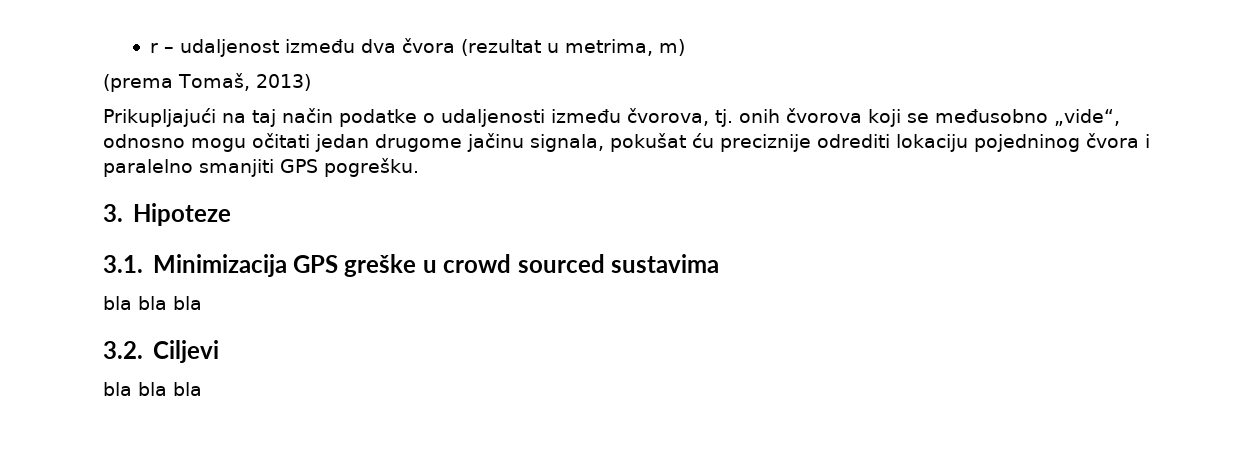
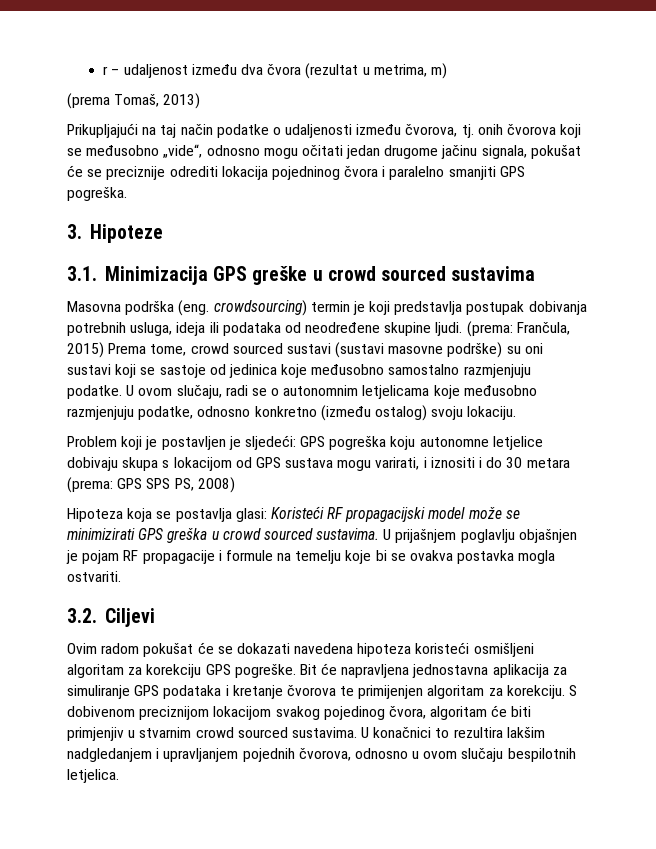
[692,133,714,148] ću -> [67,165,103,177] će se
[896,134,968,152] lokaciju -> [221,166,268,180] lokacija
[324,158,419,177] pogrešku. -> [67,187,127,201] pogreška.
[103,296,202,310] [103,340,219,363] [103,382,202,396] bla bla bla // 3.2. Ciljevi // bla bla bla -> [67,300,587,316] [67,321,570,337] [67,342,543,358] [67,364,531,378] [67,385,537,399] [67,405,517,421] [67,435,543,450] [67,457,570,471] [67,477,235,493] [67,506,520,522] [67,527,577,543] [66,550,556,564] [67,571,121,582] [67,608,155,627] [67,642,534,657] [67,663,567,678] [67,685,578,699] [67,705,532,720] [67,727,545,741] [67,748,576,762] [67,769,119,783] Masovna podrška (eng. crowdsourcing) termin je koji predstavlja postupak dobivanja potrebnih usluga, ideja ili podataka od neodređene skupine ljudi. (prema: Frančula, 2015) Prema tome, crowd sourced sustavi (sustavi masovne podrške) su oni sustavi koji se sastoje od jedinica koje međusobno samostalno razmjenjuju podatke. U ovom slučaju, radi se o autonomnim letjelicama koje međusobno razmjenjuju podatke, odnosno konkretno (između ostalog) svoju lokaciju. // Problem koji je postavljen je sljedeći: GPS pogreška koju autonomne letjelice dobivaju skupa s lokacijom od GPS sustava mogu varirati, i iznositi i do 30 metara (prema: GPS SPS PS, 2008) // Hipoteza koja se postavlja glasi: Koristeći RF propagacijski model može se minimizirati GPS greška u crowd sourced sustavima. U prijašnjem poglavlju objašnjen je pojam RF propagacije i formule na temelju koje bi se ovakva postavka mogla ostvariti. // 3.2. Ciljevi // Ovim radom pokušat će se dokazati navedena hipoteza koristeći osmišljeni algoritam za korekciju GPS pogreške. Bit će napravljena jednostavna aplikacija za simuliranje GPS podataka i kretanje čvorova te primijenjen algoritam za korekciju. S dobivenom preciznijom lokacijom svakog pojedinog čvora, algoritam će biti primjenjiv u stvarnim crowd sourced sustavima. U konačnici to rezultira lakšim nadgledanjem i upravljanjem pojednih čvorova, odnosno u ovom slučaju bespilotnih letjelica.

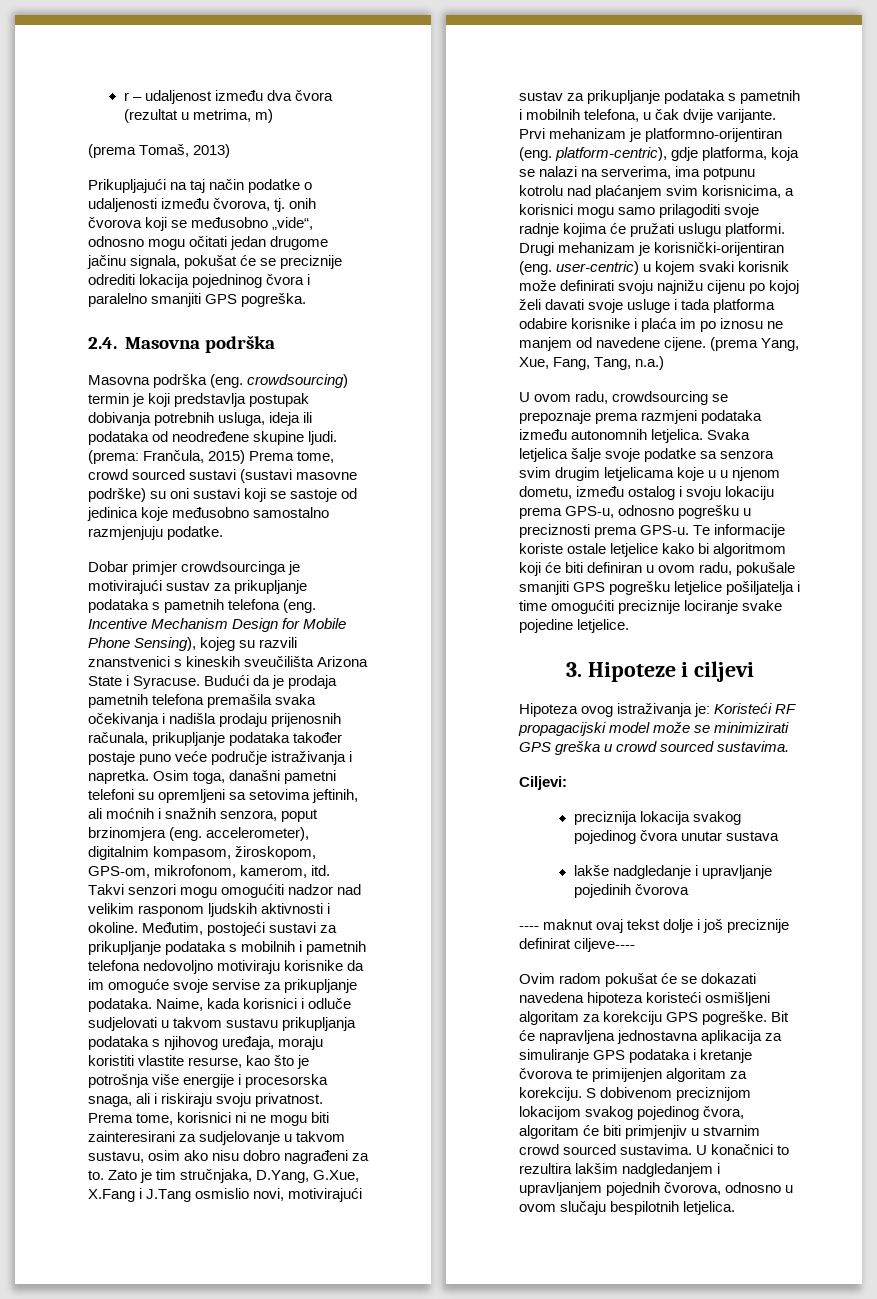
[67,224,163,243] [67,266,536,285] 3. Hipoteze // 3.1. Minimizacija GPS greške u crowd sourced sustavima -> [88,335,275,353] 2.4. Masovna podrška
[126,385,537,399] [67,405,517,421] [67,435,543,450] [67,457,570,471] [67,477,235,493] [67,508,267,522] U ovom slučaju, radi se o autonomnim letjelicama koje međusobno razmjenjuju podatke, odnosno konkretno (između ostalog) svoju lokaciju. // Problem koji je postavljen je sljedeći: GPS pogreška koju autonomne letjelice dobivaju skupa s lokacijom od GPS sustava mogu varirati, i iznositi i do 30 metara (prema: GPS SPS PS, 2008) // Hipoteza koja se postavlja glasi: -> [88,561,301,575] [88,580,308,594] [88,599,317,613] [88,618,347,632] [88,637,298,651] [88,656,369,667] [88,675,338,689] [88,694,317,708] [88,713,342,727] [88,732,343,746] [88,751,353,765] [88,770,337,784] [88,789,359,803] [88,808,319,822] [88,827,310,841] [88,846,317,860] [88,865,331,878] [88,884,362,898] [88,903,331,917] [88,922,338,936] [88,941,367,955] [88,960,365,974] [88,979,358,993] [88,998,352,1012] [88,1017,357,1031] [88,1036,324,1050] [88,1055,310,1069] [88,1074,329,1088] [88,1093,324,1107] [88,1112,330,1126] [88,1131,346,1145] [88,1150,370,1164] [88,1169,360,1183] [88,1188,363,1202] [519,90,801,104] [519,109,777,123] [519,128,783,142] [519,147,800,161] [519,166,756,180] [519,185,795,199] [519,204,760,218] [519,223,786,237] [519,242,785,256] [519,261,790,275] [519,280,800,294] [519,299,776,313] [519,318,784,332] [519,337,800,351] [519,356,665,370] [519,391,729,405] [519,410,763,424] [519,429,751,443] [519,448,775,462] [519,467,781,481] [519,486,775,500] [519,505,752,519] [519,524,786,538] [519,543,787,557] [519,562,796,576] [519,581,801,595] [519,600,783,614] [519,619,630,633] [565,661,755,682] [519,703,711,717] // Dobar primjer crowdsourcinga je motivirajući sustav za prikupljanje podataka s pametnih telefona (eng. Incentive Mechanism Design for Mobile Phone Sensing), kojeg su razvili znanstvenici s kineskih sveučilišta Arizona State i Syracuse. Budući da je prodaja pametnih telefona premašila svaka očekivanja i nadišla prodaju prijenosnih računala, prikupljanje podataka također postaje puno veće područje istraživanja i napretka. Osim toga, današni pametni telefoni su opremljeni sa setovima jeftinih, ali moćnih i snažnih senzora, poput brzinomjera (eng. accelerometer), digitalnim kompasom, žiroskopom, GPS-om, mikrofonom, kamerom, itd. Takvi senzori mogu omogućiti nadzor nad velikim rasponom ljudskih aktivnosti i okoline. Međutim, postojeći sustavi za prikupljanje podataka s mobilnih i pametnih telefona nedovoljno motiviraju korisnike da im omoguće svoje servise za prikupljanje podataka. Naime, kada korisnici i odluče sudjelovati u takvom sustavu prikupljanja podataka s njihovog uređaja, moraju koristiti vlastite resurse, kao što je potrošnja više energije i procesorska snaga, ali i riskiraju svoju privatnost. Prema tome, korisnici ni ne mogu biti zainteresirani za sudjelovanje u takvom sustavu, osim ako nisu dobro nagrađeni za to. Zato je tim stručnjaka, D.Yang, G.Xue, X.Fang i J.Tang osmislio novi, motivirajući sustav za prikupljanje podataka s pametnih i mobilnih telefona, u čak dvije varijante. Prvi mehanizam je platformno-orijentiran (eng. platform-centric), gdje platforma, koja se nalazi na serverima, ima potpunu kotrolu nad plaćanjem svim korisnicima, a korisnici mogu samo prilagoditi svoje radnje kojima će pružati uslugu platformi. Drugi mehanizam je korisnički-orijentiran (eng. user-centric) u kojem svaki korisnik može definirati svoju najnižu cijenu po kojoj želi davati svoje usluge i tada platforma odabire korisnike i plaća im po iznosu ne manjem od navedene cijene. (prema Yang, Xue, Fang, Tang, n.a.) // U ovom radu, crowdsourcing se prepoznaje prema razmjeni podataka između autonomnih letjelica. Svaka letjelica šalje svoje podatke sa senzora svim drugim letjelicama koje u u njenom dometu, između ostalog i svoju lokaciju prema GPS-u, odnosno pogrešku u preciznosti prema GPS-u. Te informacije koriste ostale letjelice kako bi algoritmom koji će biti definiran u ovom radu, pokušale smanjiti GPS pogrešku letjelice pošiljatelja i time omogućiti preciznije lociranje svake pojedine letjelice. // 3. Hipoteze i ciljevi // Hipoteza ovog istraživanja je:
[383,529,577,543] [66,550,556,564] [67,571,121,582] [67,608,155,627] U prijašnjem poglavlju objašnjen je pojam RF propagacije i formule na temelju koje bi se ovakva postavka mogla ostvariti. // 3.2. Ciljevi -> [519,776,567,790] [573,811,741,825] [573,830,779,844] [573,865,772,879] [573,884,689,898] [519,919,790,933] [519,938,636,952] // Ciljevi: // preciznija lokacija svakog pojedinog čvora unutar sustava // lakše nadgledanje i upravljanje pojedinih čvorova // ---- maknut ovaj tekst dolje i još preciznije definirat ciljeve----

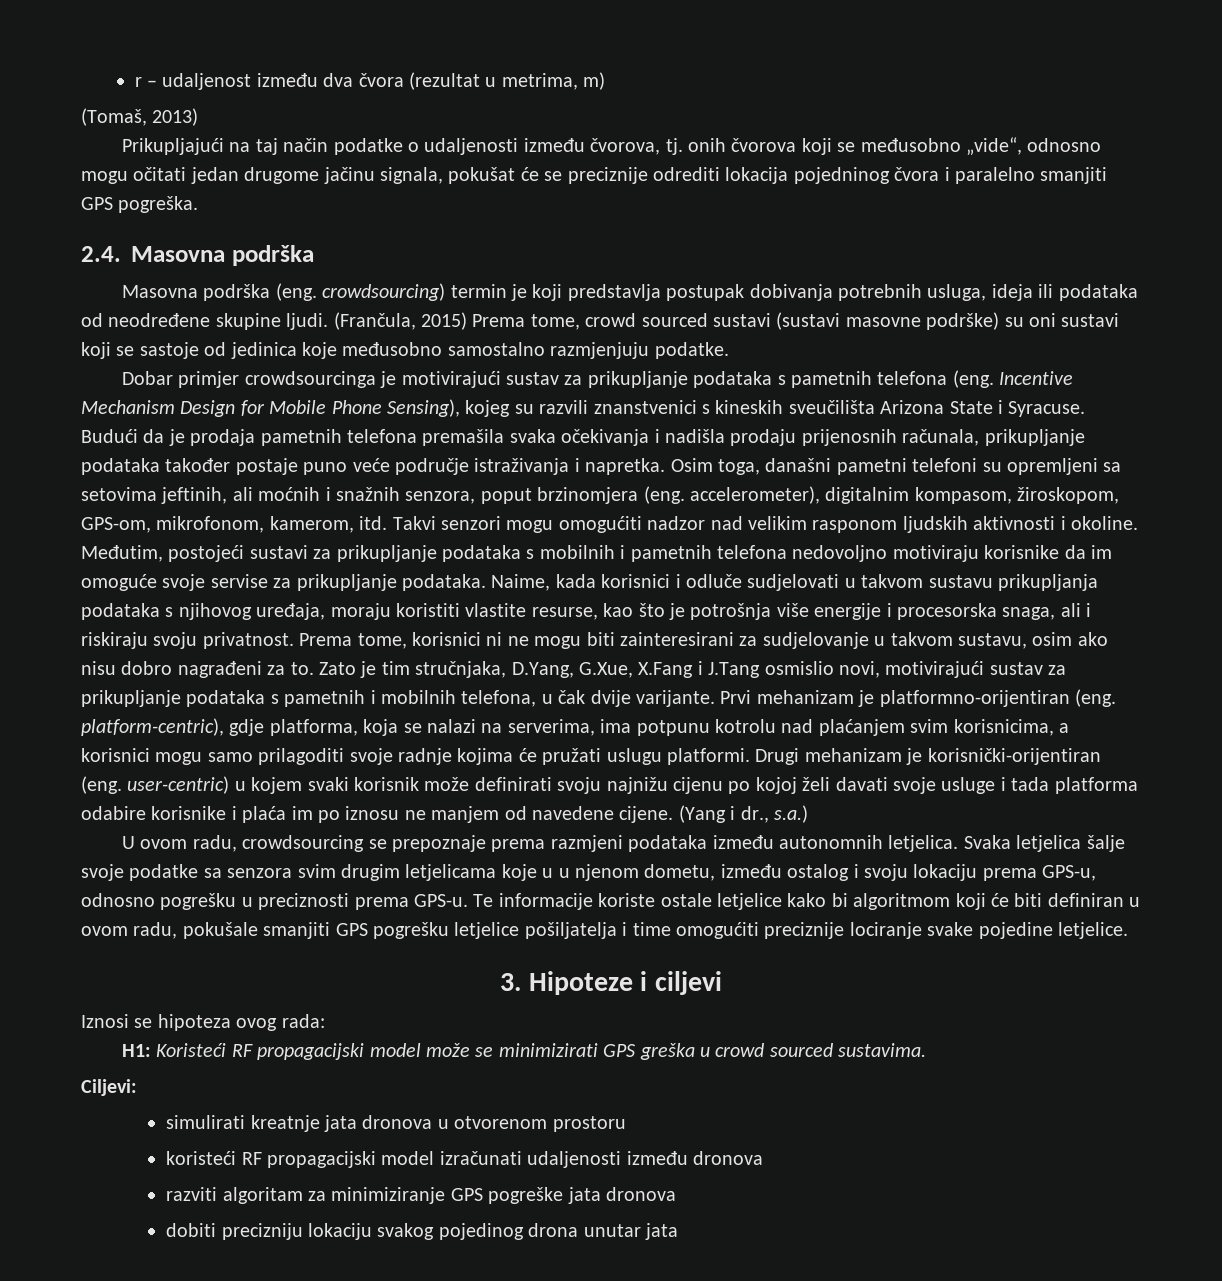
[88,144,190,158] (prema Tomaš, -> [81,108,147,126] (Tomaš,
[88,450,205,464] (prema: Frančula, -> [333,312,416,330] (Frančula,
[710,337,800,351] [519,356,665,370] (prema Yang, Xue, Fang, Tang, n.a.) -> [678,805,808,823] (Yang i dr., s.a.)
[519,703,711,717] Hipoteza ovog istraživanja je: -> [81,1014,325,1031] [121,1044,151,1057] Iznosi se hipoteza ovog rada: // H1:
[573,811,741,825] [573,830,779,844] [573,865,772,879] [573,884,689,898] [519,919,790,933] [519,938,636,952] [519,973,757,987] [519,992,771,1006] [519,1011,790,1025] [519,1030,783,1044] [519,1049,753,1063] [519,1068,748,1082] [519,1087,752,1101] [519,1106,745,1120] [519,1125,761,1139] [519,1144,790,1155] [519,1163,721,1177] [519,1182,794,1196] [519,1201,736,1215] preciznija lokacija svakog pojedinog čvora unutar sustava // lakše nadgledanje i upravljanje pojedinih čvorova // ---- maknut ovaj tekst dolje i još preciznije definirat ciljeve---- // Ovim radom pokušat će se dokazati navedena hipoteza koristeći osmišljeni algoritam za korekciju GPS pogreške. Bit će napravljena jednostavna aplikacija za simuliranje GPS podataka i kretanje čvorova te primijenjen algoritam za korekciju. S dobivenom preciznijom lokacijom svakog pojedinog čvora, algoritam će biti primjenjiv u stvarnim crowd sourced sustavima. U konačnici to rezultira lakšim nadgledanjem i upravljanjem pojednih čvorova, odnosno u ovom slučaju bespilotnih letjelica. -> [166,1115,626,1132] [166,1151,764,1168] [166,1187,677,1204] [166,1223,679,1240] simulirati kreatnje jata dronova u otvorenom prostoru // koristeći RF propagacijski model izračunati udaljenosti između dronova // razviti algoritam za minimiziranje GPS pogreške jata dronova // dobiti precizniju lokaciju svakog pojedinog drona unutar jata

